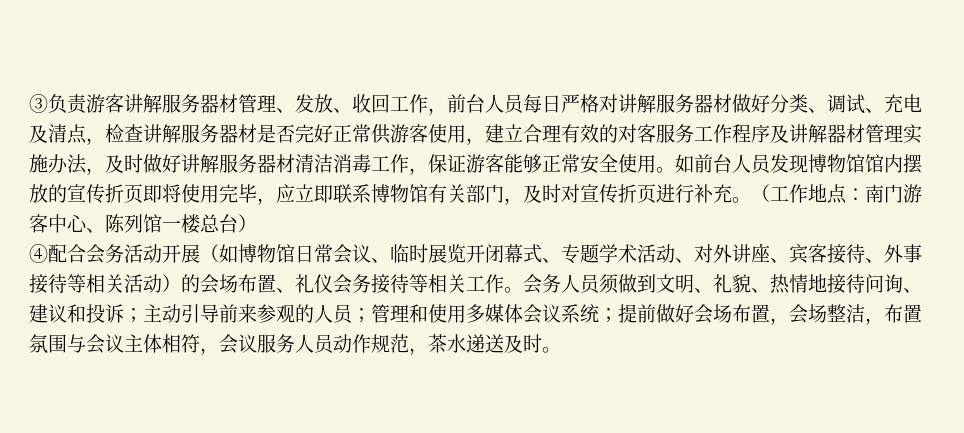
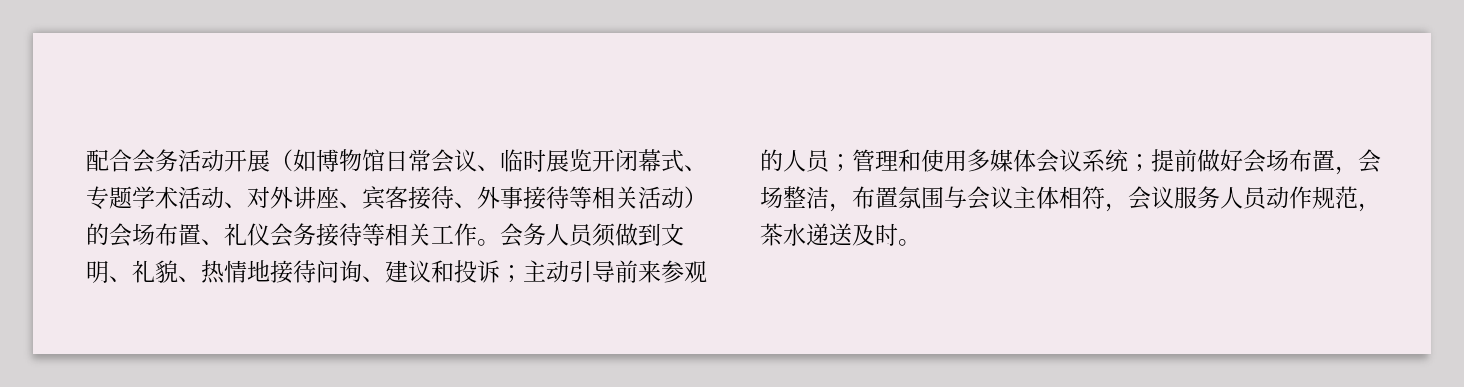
[29,94,922,115] [29,124,922,145] [29,154,922,175] [29,184,922,205] [29,214,257,234] [29,244,48,263] ③负责游客讲解服务器材管理、发放、收回工作，前台人员每日严格对讲解服务器材做好分类、调试、充电及清点，检查讲解服务器材是否完好正常供游客使用，建立合理有效的对客服务工作程序及讲解器材管理实施办法，及时做好讲解服务器材清洁消毒工作，保证游客能够正常安全使用。如前台人员发现博物馆馆内摆放的宣传折页即将使用完毕，应立即联系博物馆有关部门，及时对宣传折页进行补充。（工作地点：南门游客中心、陈列馆一楼总台） // ④ -> (86, 160) none

